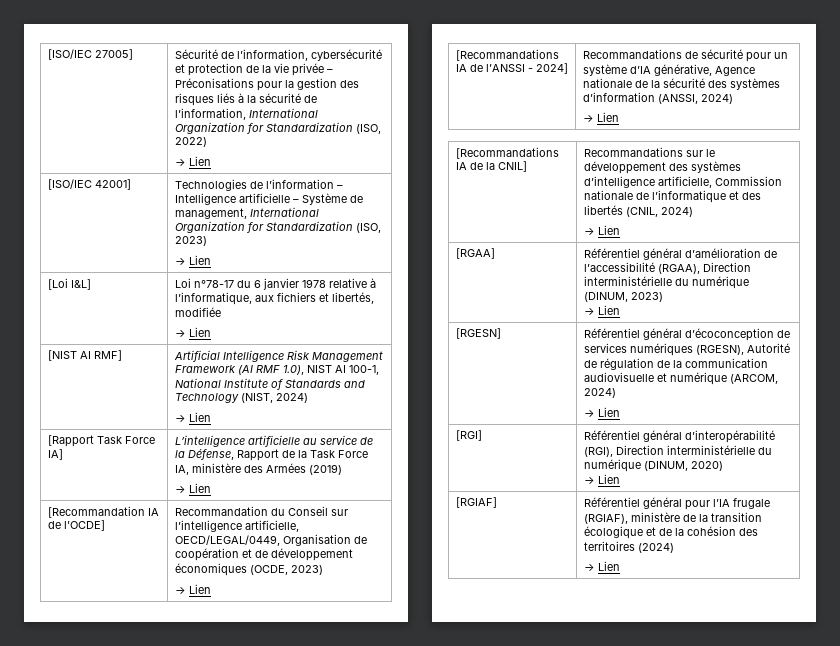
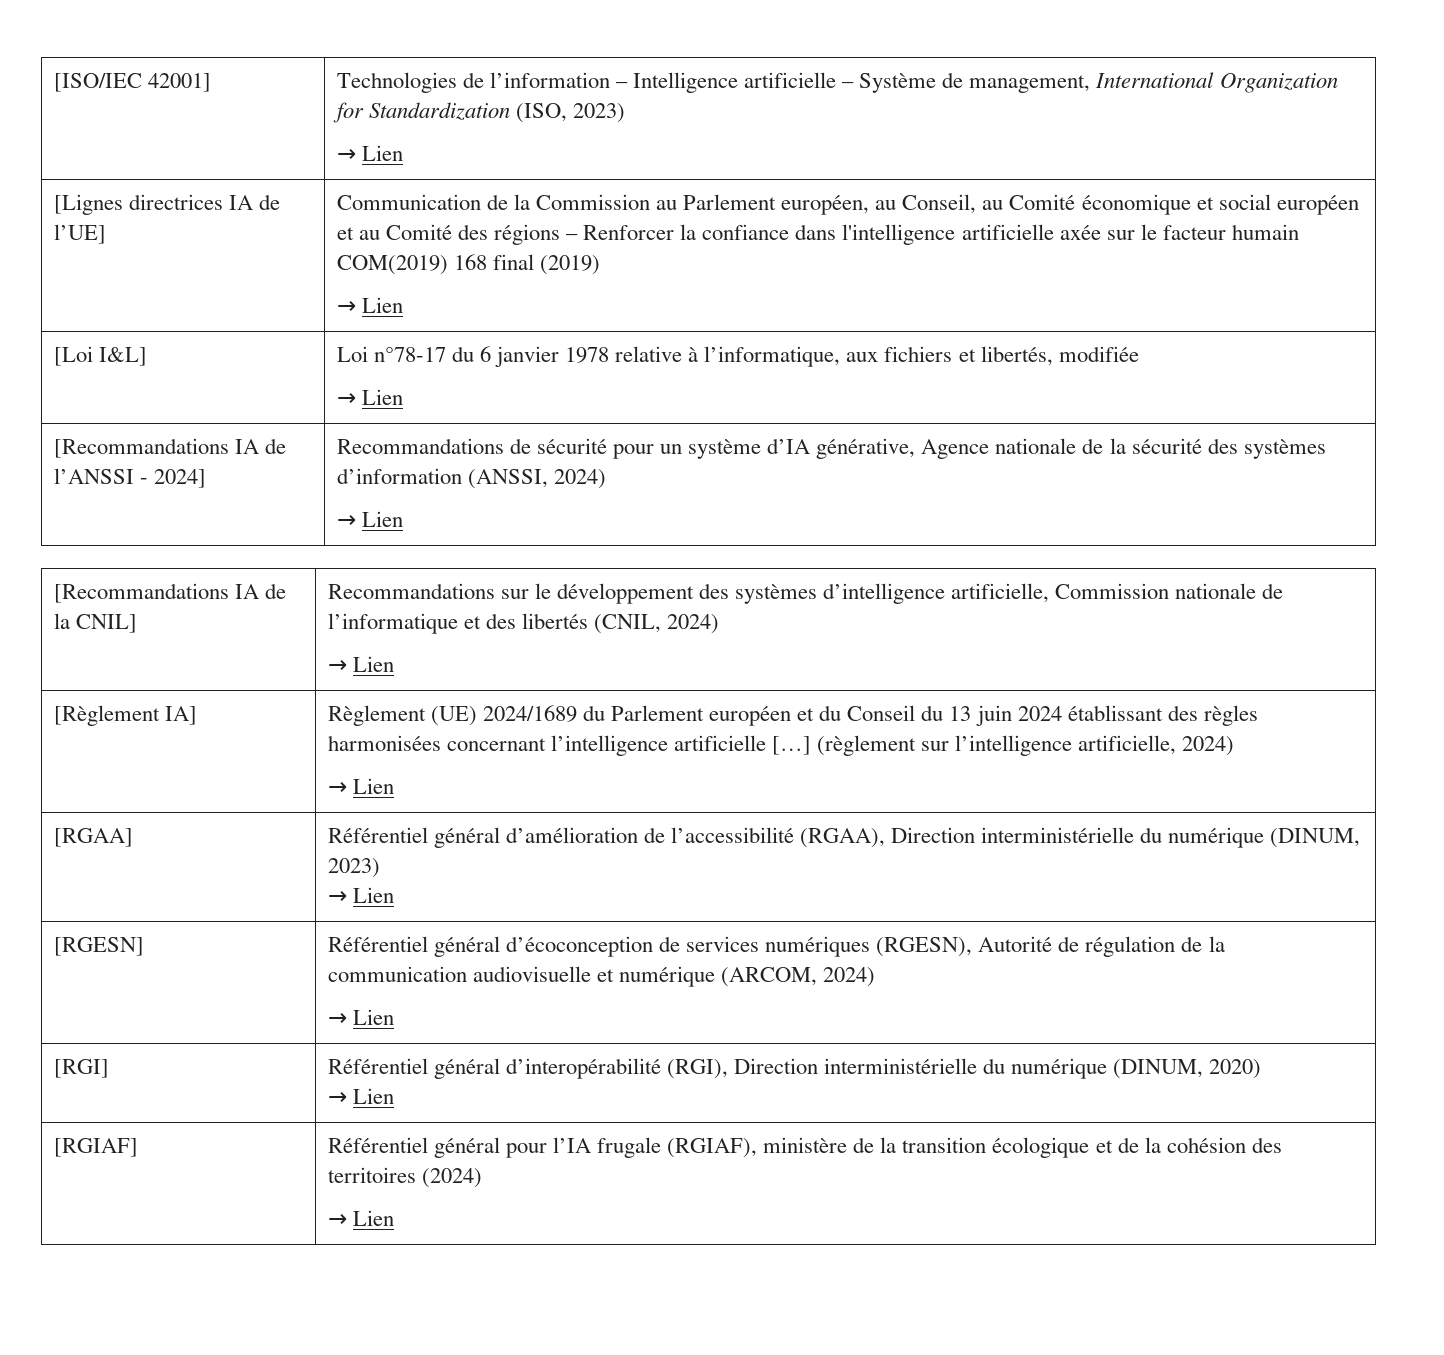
[47,49,133,60] [174,49,382,61] [174,63,333,76] [174,78,359,91] [174,93,317,106] [174,108,318,120] [174,122,381,134] [174,137,207,147] [174,156,211,166] [47,179,92,190] [ISO/IEC 27005] | Sécurité de l’information, cybersécurité et protection de la vie privée – Préconisations pour la gestion des risques liés à la sécurité de l’information, International Organization for Standardization (ISO, 2022) // → Lien // [ISO/IEC -> [53,73,142,92] [ISO/IEC
(211, 260) none -> [53,194,280,215] [53,224,106,244] [336,194,1359,215] [336,224,1299,245] [336,254,600,275] [336,297,403,313] // [Lignes directrices IA de l’UE] | Communication de la Commission au Parlement européen, au Conseil, au Comité économique et social européen et au Comité des régions – Renforcer la confiance dans l'intelligence artificielle axée sur le facteur humain COM(2019) 168 final (2019) // → Lien
[47,350,122,361] [173,350,383,362] [174,365,379,375] [174,378,365,390] [174,393,308,403] [174,412,211,422] [47,435,155,447] [47,449,63,460] [174,435,373,447] [174,449,368,461] [174,463,342,475] [174,483,211,493] [47,506,159,518] [47,520,105,531] [174,506,348,516] [174,520,299,532] [174,534,367,546] [174,548,353,561] [174,563,323,576] [174,584,211,594] // [NIST AI RMF] | Artificial Intelligence Risk Management Framework (AI RMF 1.0), NIST AI 100-1, National Institute of Standards and Technology (NIST, 2024) // → Lien // [Rapport Task Force IA] | L’intelligence artificielle au service de la Défense, Rapport de la Task Force IA, ministère des Armées (2019) // → Lien // [Recommandation IA de l’OCDE] | Recommandation du Conseil sur l’intelligence artificielle, OECD/LEGAL/0449, Organisation de coopération et de développement économiques (OCDE, 2023) // → Lien -> (403, 397) none
(620, 230) none -> [53,705,197,726] [327,705,1258,726] [327,735,1235,756] [327,778,394,794] // [Règlement IA] | Règlement (UE) 2024/1689 du Parlement européen et du Conseil du 13 juin 2024 établissant des règles harmonisées concernant l’intelligence artificielle […] (règlement sur l’intelligence artificielle, 2024) // → Lien

